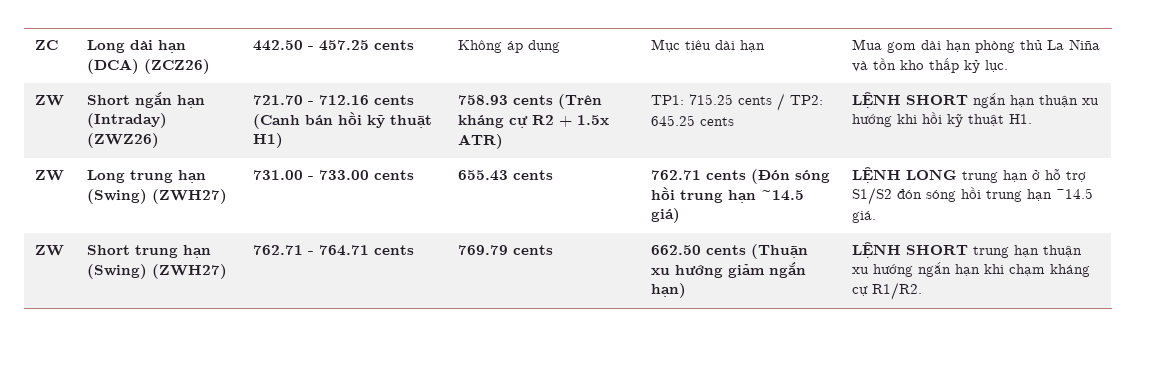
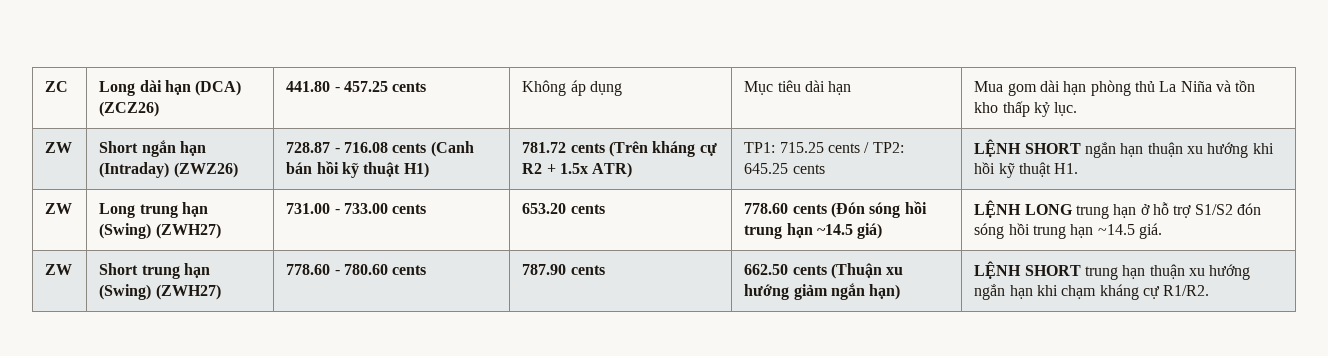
[253,40,304,51] 442.50 -> [286,81,331,92] 441.80
[253,95,370,105] 721.70 - 712.16 -> [286,142,389,153] 728.87 - 716.08
[458,95,509,105] 758.93 -> [522,142,567,153] 781.72
[458,170,554,181] [651,170,702,180] 655.43 cents | 762.71 -> [522,203,605,214] [744,203,789,214] 653.20 cents | 778.60
[253,245,415,256] [458,245,509,255] 762.71 - 764.71 cents | 769.79 -> [286,264,427,275] [522,264,567,275] 778.60 - 780.60 cents | 787.90

